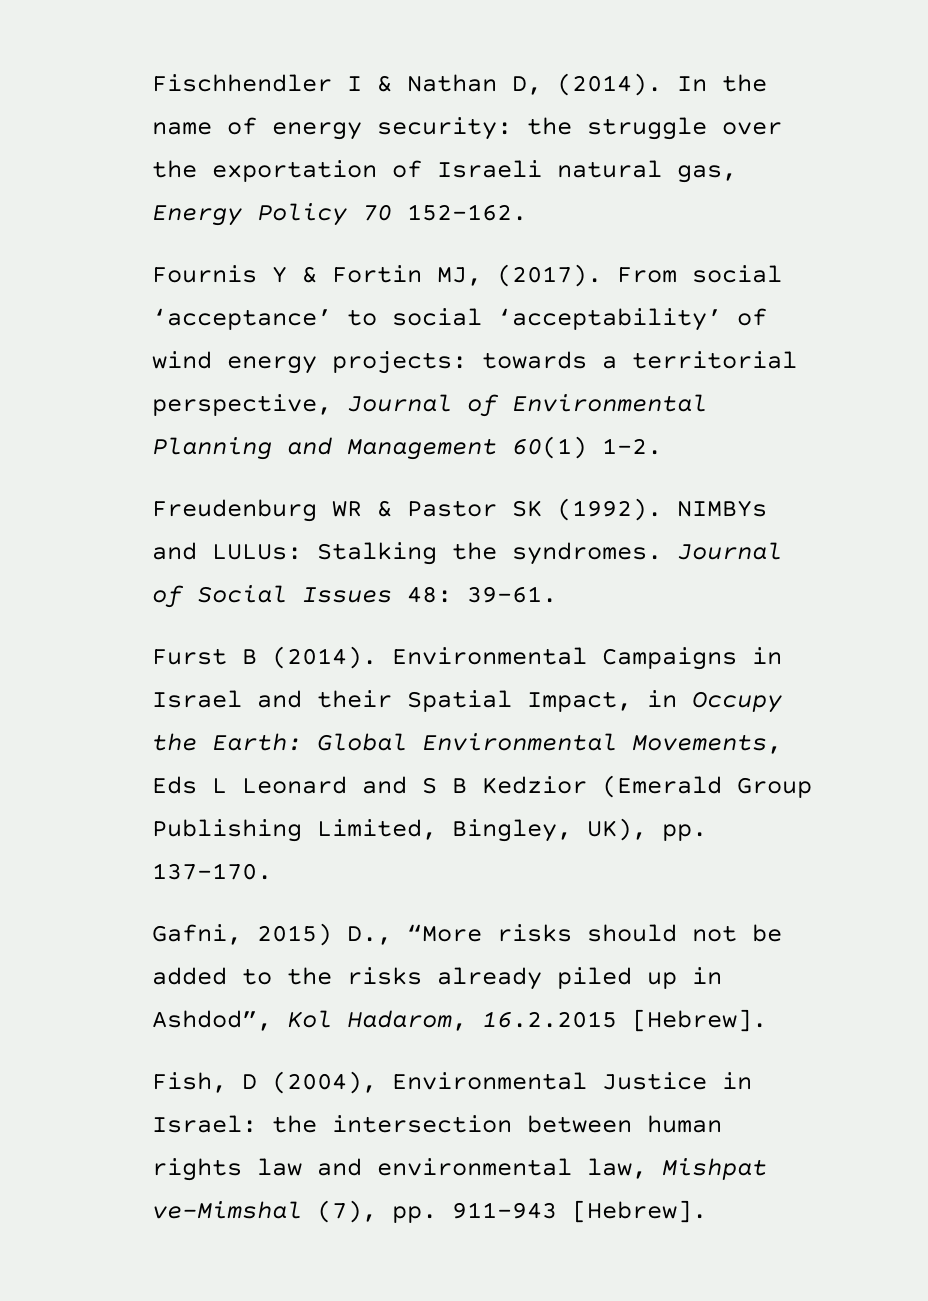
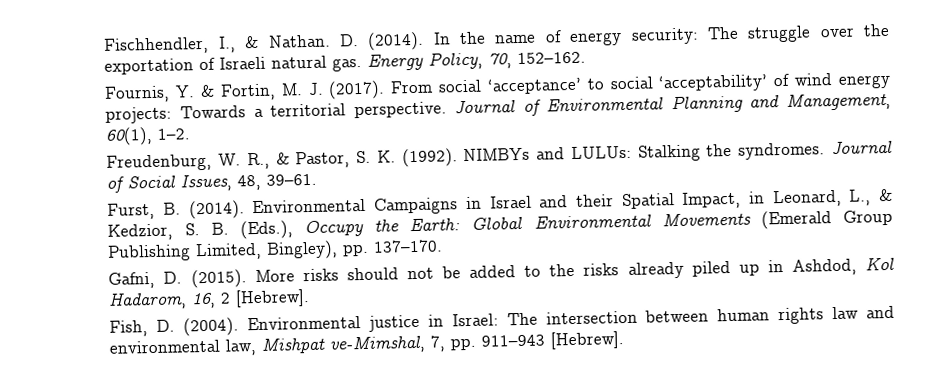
[152,74,543,95] Fischhendler I & Nathan D, -> [104,34,359,55] Fischhendler, I., & Nathan. D.
[527,117,573,135] the -> [706,26,739,40] The
[677,165,738,183] [152,203,528,226] [152,265,483,286] gas, Energy Policy 70 152-162. // Fournis Y & Fortin MJ, -> [332,51,587,72] [104,82,324,103] gas. Energy Policy, 70, 152–162. // Fournis, Y. & Fortin, M. J.
[482,351,588,369] towards -> [179,105,246,119] Towards
[152,394,333,416] perspective, -> [353,101,447,119] perspective.
[347,436,588,460] Management 60(1) -> [785,91,891,111] [105,126,154,146] Management, 60(1),
[152,499,543,522] Freudenburg WR & Pastor SK -> [106,150,396,172] Freudenburg, W. R., & Pastor, S. K.
[302,586,453,603] Issues 48: -> [180,174,262,192] Issues, 48,
[152,648,258,665] Furst B -> [107,202,182,220] Furst, B.
(678, 699) none -> [772,188,893,208] [107,220,293,241] Leonard, L., & Kedzior, S. B. (Eds.),
[632,734,783,754] [152,776,588,794] Movements, Eds L Leonard and S B Kedzior -> [661,211,751,227] Movements
[452,818,648,842] Bingley, UK), -> [266,240,339,260] Bingley),
[257,923,483,946] 2015) D., “More -> [163,269,295,289] D. (2015). More
[152,1010,273,1031] Ashdod”, -> [791,258,857,276] Ashdod,
[482,1011,618,1028] 16.2.2015 -> [191,292,232,309] 16, 2
[242,1071,708,1094] D (2004), Environmental Justice -> [156,314,420,337] D. (2004). Environmental justice
[272,1115,318,1133] the -> [506,312,538,326] The
[152,1200,378,1223] ve-Mimshal (7), -> [329,334,447,354] ve-Mimshal, 7,

